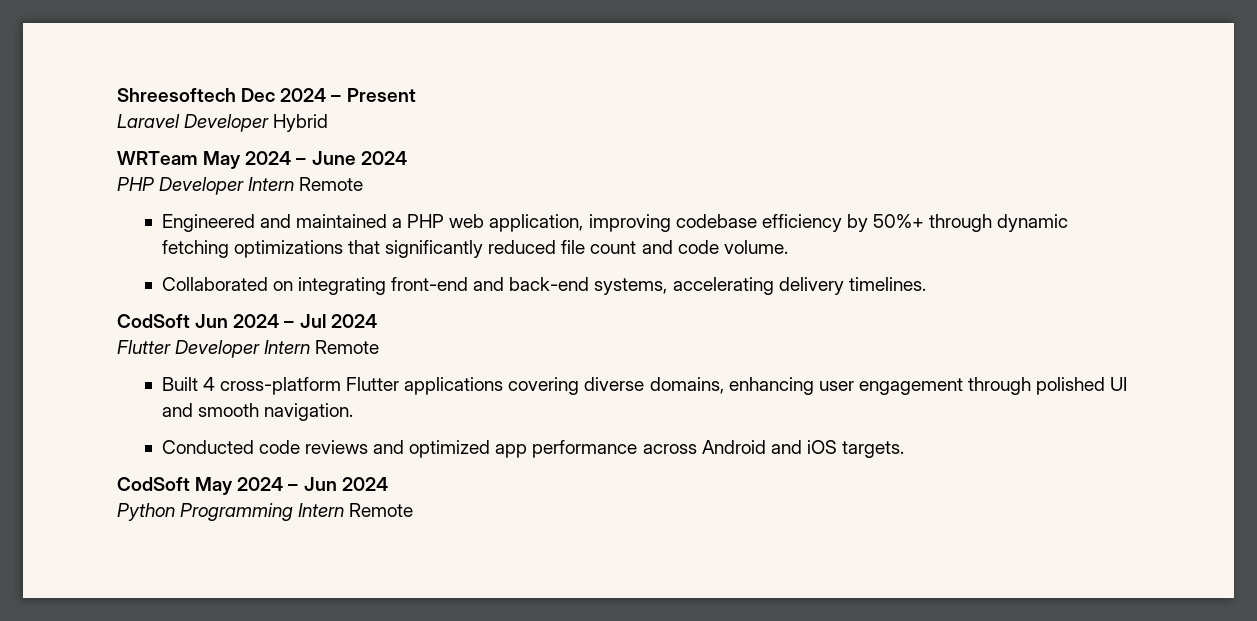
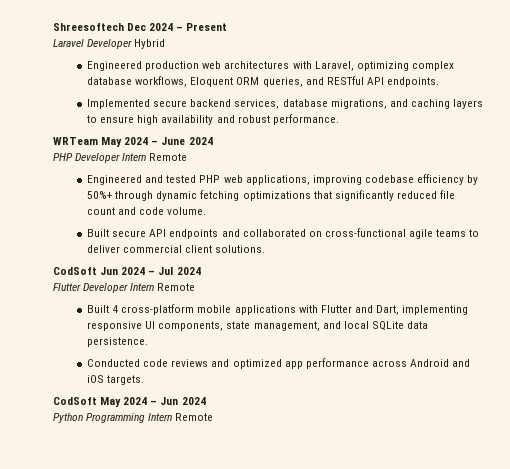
(329, 123) none -> [87,61,454,71] [87,76,440,87] [87,99,484,109] [87,114,339,125] // Engineered production web architectures with Laravel, optimizing complex database workflows, Eloquent ORM queries, and RESTful API endpoints. // Implemented secure backend services, database migrations, and caching layers to ensure high availability and robust performance.
[295,214,403,228] maintained a -> [166,175,197,183] tested
[489,214,584,232] application, -> [245,175,310,185] applications,
[161,277,926,295] Collaborated on integrating front-end and back-end systems, accelerating delivery timelines. -> [87,228,480,239] [87,245,266,253] Built secure API endpoints and collaborated on cross-functional agile teams to deliver commercial client solutions.
[346,377,1128,395] [161,403,353,421] Flutter applications covering diverse domains, enhancing user engagement through polished UI and smooth navigation. -> [197,305,469,315] [87,321,429,331] [87,337,149,347] mobile applications with Flutter and Dart, implementing responsive UI components, state management, and local SQLite data persistence.

